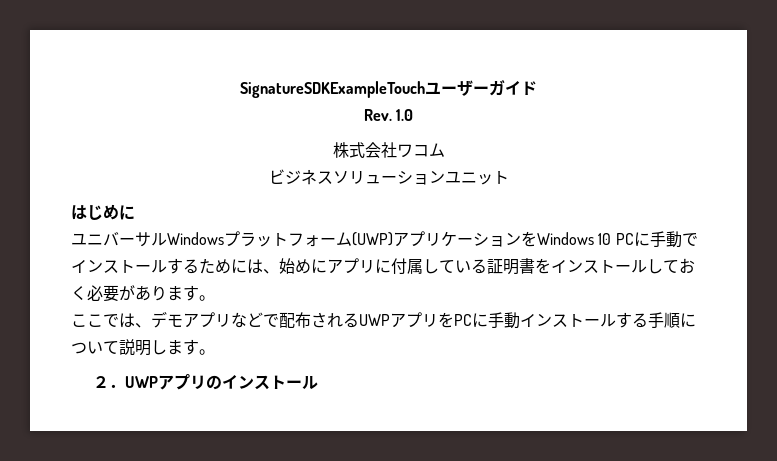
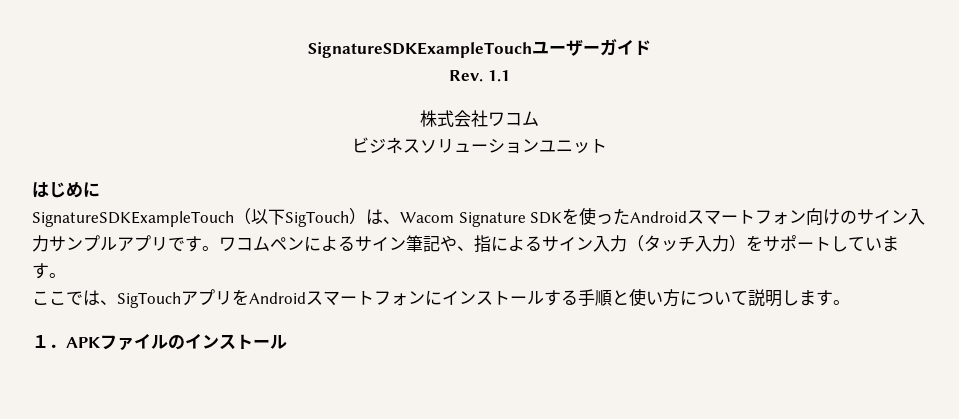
[396,109,414,121] 1.0 -> [487,70,510,82] 1.1
[71,231,698,248] [71,258,695,275] [71,285,215,302] [71,311,520,329] ユニバーサルWindowsプラットフォーム(UWP)アプリケーションをWindows 10 PCに手動でインストールするためには、始めにアプリに付属している証明書をインストールしておく必要があります。 // ここでは、デモアプリなどで配布されるUWPアプリをPCに手動 -> [32,207,926,227] [32,235,899,253] [32,263,66,279] [32,289,442,308] SignatureSDKExampleTouch（以下SigTouch）は、Wacom Signature SDKを使ったAndroidスマートフォン向けのサイン入力サンプルアプリです。ワコムペンによるサイン筆記や、指によるサイン入力（タッチ入力）をサポートしています。 // ここでは、SigTouchアプリをAndroidスマートフォンに
(680, 320) none -> [612,288,680,307] と使い方
[93,374,207,390] ２．UWPアプリ -> [32,334,168,351] １．APKファイル

